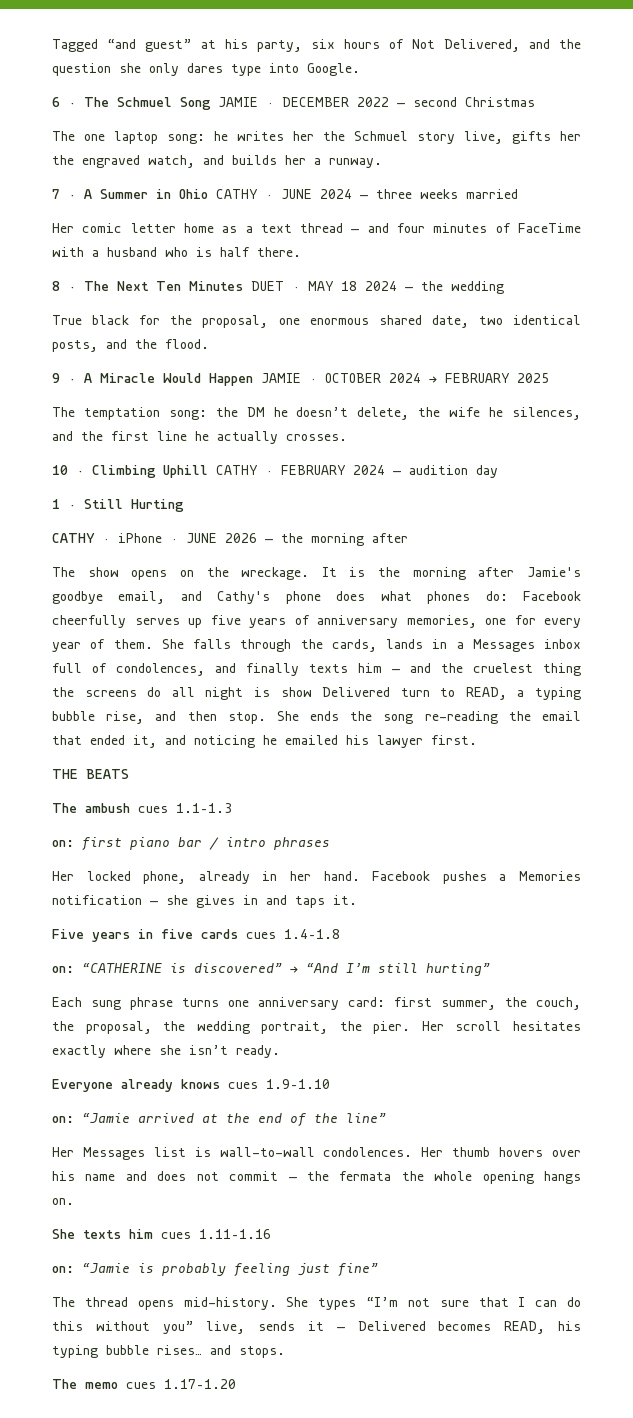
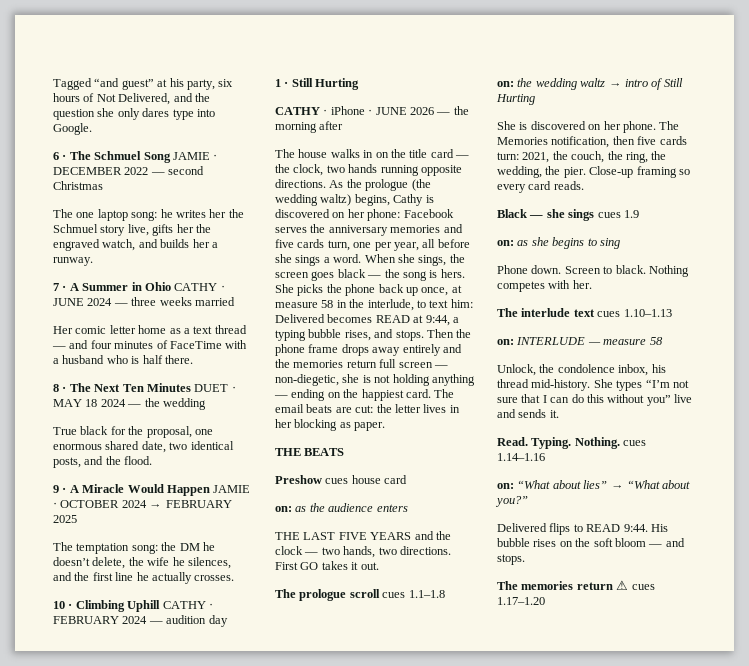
[87,567,581,580] [52,591,582,604] [52,615,581,628] [52,639,581,652] [52,663,581,676] [52,687,581,700] [52,711,581,724] [52,735,477,748] [52,769,129,779] [52,803,232,813] [52,837,330,851] [52,871,582,884] [52,895,357,908] [52,929,340,942] [52,963,490,976] [52,997,581,1010] [52,1021,581,1034] [52,1045,280,1058] [52,1079,330,1092] [52,1113,386,1127] [52,1147,582,1160] [52,1171,581,1184] [52,1198,74,1205] [52,1229,271,1239] [52,1263,378,1277] [52,1297,174,1310] show opens on the wreckage. It is the morning after Jamie's goodbye email, and Cathy's phone does what phones do: Facebook cheerfully serves up five years of anniversary memories, one for every year of them. She falls through the cards, lands in a Messages inbox full of condolences, and finally texts him — and the cruelest thing the screens do all night is show Delivered turn to READ, a typing bubble rise, and then stop. She ends the song re-reading the email that ended it, and noticing he emailed his lawyer first. // THE BEATS // The ambush cues 1.1–1.3 // on: first piano bar / intro phrases // Her locked phone, already in her hand. Facebook pushes a Memories notification — she gives in and taps it. // Five years in five cards cues 1.4–1.8 // on: “CATHERINE is discovered” → “And I’m still hurting” // Each sung phrase turns one anniversary card: first summer, the couch, the proposal, the wedding portrait, the pier. Her scroll hesitates exactly where she isn’t ready. // Everyone already knows cues 1.9–1.10 // on: “Jamie arrived at the end of the line” // Her Messages list is wall-to-wall condolences. Her thumb hovers over his name and does not commit — the fermata the whole opening hangs on. // She texts him cues 1.11–1.16 // on: “Jamie is probably feeling just fine” // The thread opens -> [298,149,469,158] [275,164,462,176] [275,179,431,191] [275,194,434,206] [275,209,454,221] [275,224,463,236] [275,239,470,251] [275,254,465,266] [275,269,465,281] [275,284,462,296] [275,299,473,311] [275,314,459,326] [275,329,472,341] [275,344,462,356] [275,359,448,368] [275,374,475,386] [274,389,455,401] [275,404,460,413] [275,419,386,431] [275,448,345,456] [275,475,408,484] [275,503,408,512] [275,531,451,540] [275,546,451,558] [275,561,379,570] [275,589,445,601] [497,78,683,90] [496,94,535,105] [497,121,680,133] [497,136,687,148] [497,151,667,163] [497,166,690,178] [497,181,584,193] [497,209,639,221] [497,237,620,249] [497,265,689,277] [497,280,592,292] [497,308,672,317] [497,337,663,345] [497,364,666,376] [497,379,529,388] house walks in on the title card — the clock, two hands running opposite directions. As the prologue (the wedding waltz) begins, Cathy is discovered on her phone: Facebook serves the anniversary memories and five cards turn, one per year, all before she sings a word. When she sings, the screen goes black — the song is hers. She picks the phone back up once, at measure 58 in the interlude, to text him: Delivered becomes READ at 9:44, a typing bubble rises, and stops. Then the phone frame drops away entirely and the memories return full screen — non-diegetic, she is not holding anything — ending on the happiest card. The email beats are cut: the letter lives in her blocking as paper. // THE BEATS // Preshow cues house card // on: as the audience enters // THE LAST FIVE YEARS and the clock — two hands, two directions. First GO takes it out. // The prologue scroll cues 1.1–1.8 // on: the wedding waltz → intro of Still Hurting // She is discovered on her phone. The Memories notification, then five cards turn: 2021, the couch, the ring, the wedding, the pier. Close-up framing so every card reads. // Black — she sings cues 1.9 // on: as she begins to sing // Phone down. Screen to black. Nothing competes with her. // The interlude text cues 1.10–1.13 // on: INTERLUDE — measure 58 // Unlock, the condolence inbox, his thread
[206,1321,581,1334] [52,1345,202,1358] live, sends it — Delivered becomes READ, his typing bubble rises… -> [674,394,692,403] [497,409,559,418] [497,437,647,449] [497,453,545,461] [497,480,691,489] [495,496,528,507] [497,523,668,535] [497,538,663,547] live and sends it. // Read. Typing. Nothing. cues 1.14–1.16 // on: “What about lies” → “What about you?” // Delivered flips to READ 9:44. His bubble rises on the soft bloom —
[85,1382,118,1389] memo -> [521,580,629,590] memories return ⚠

